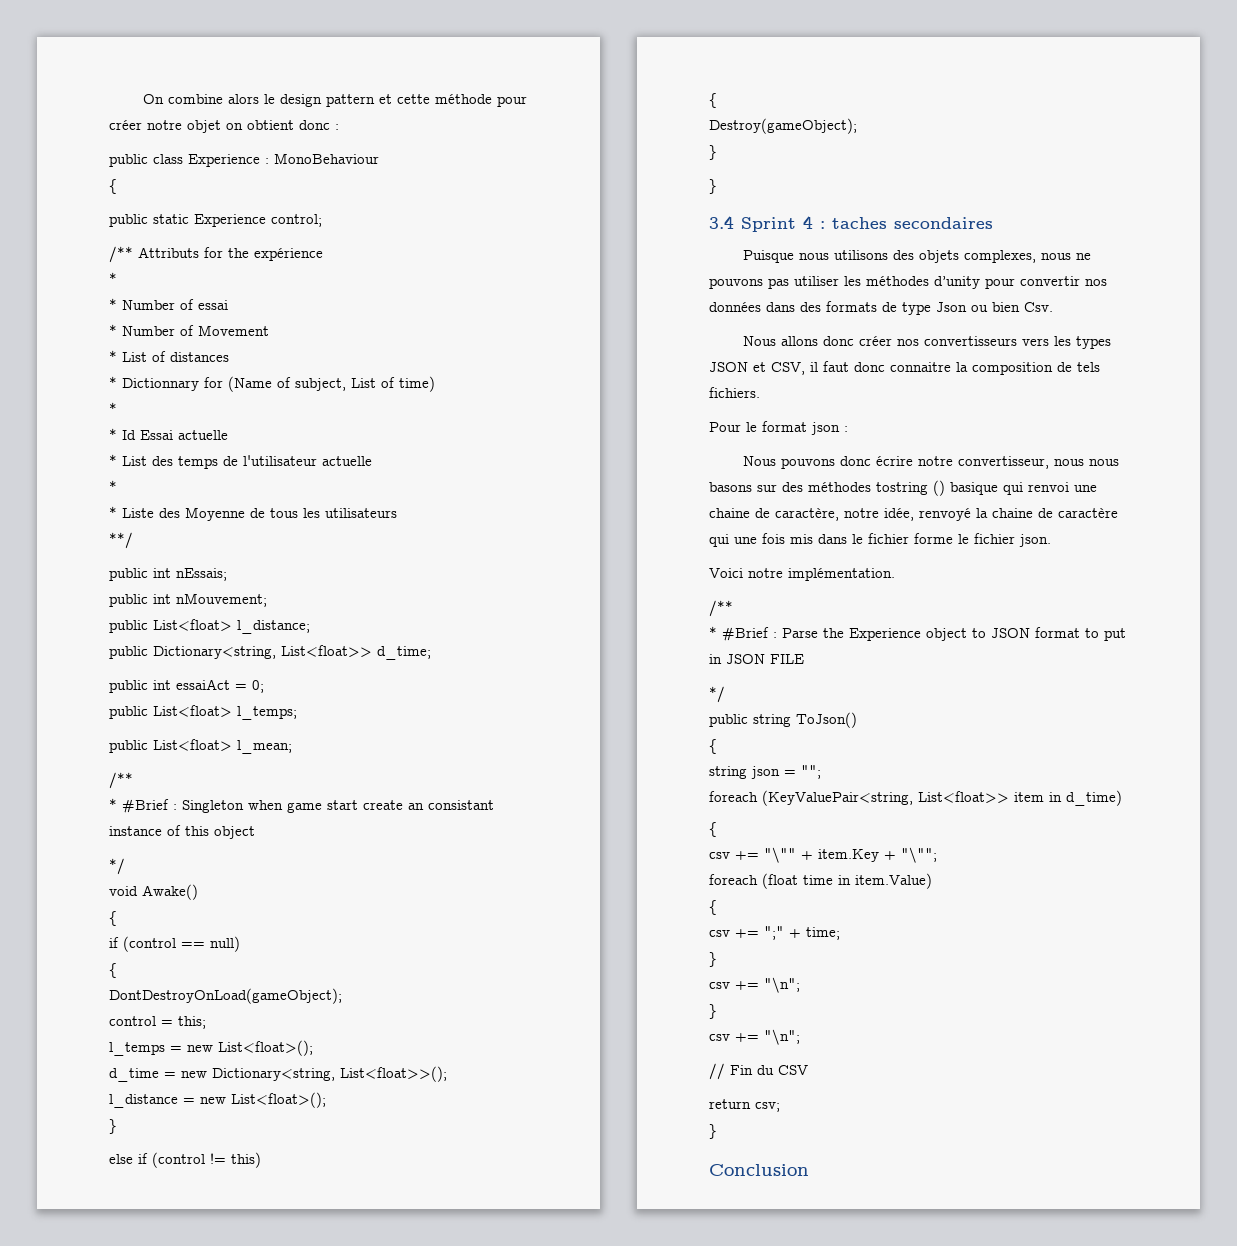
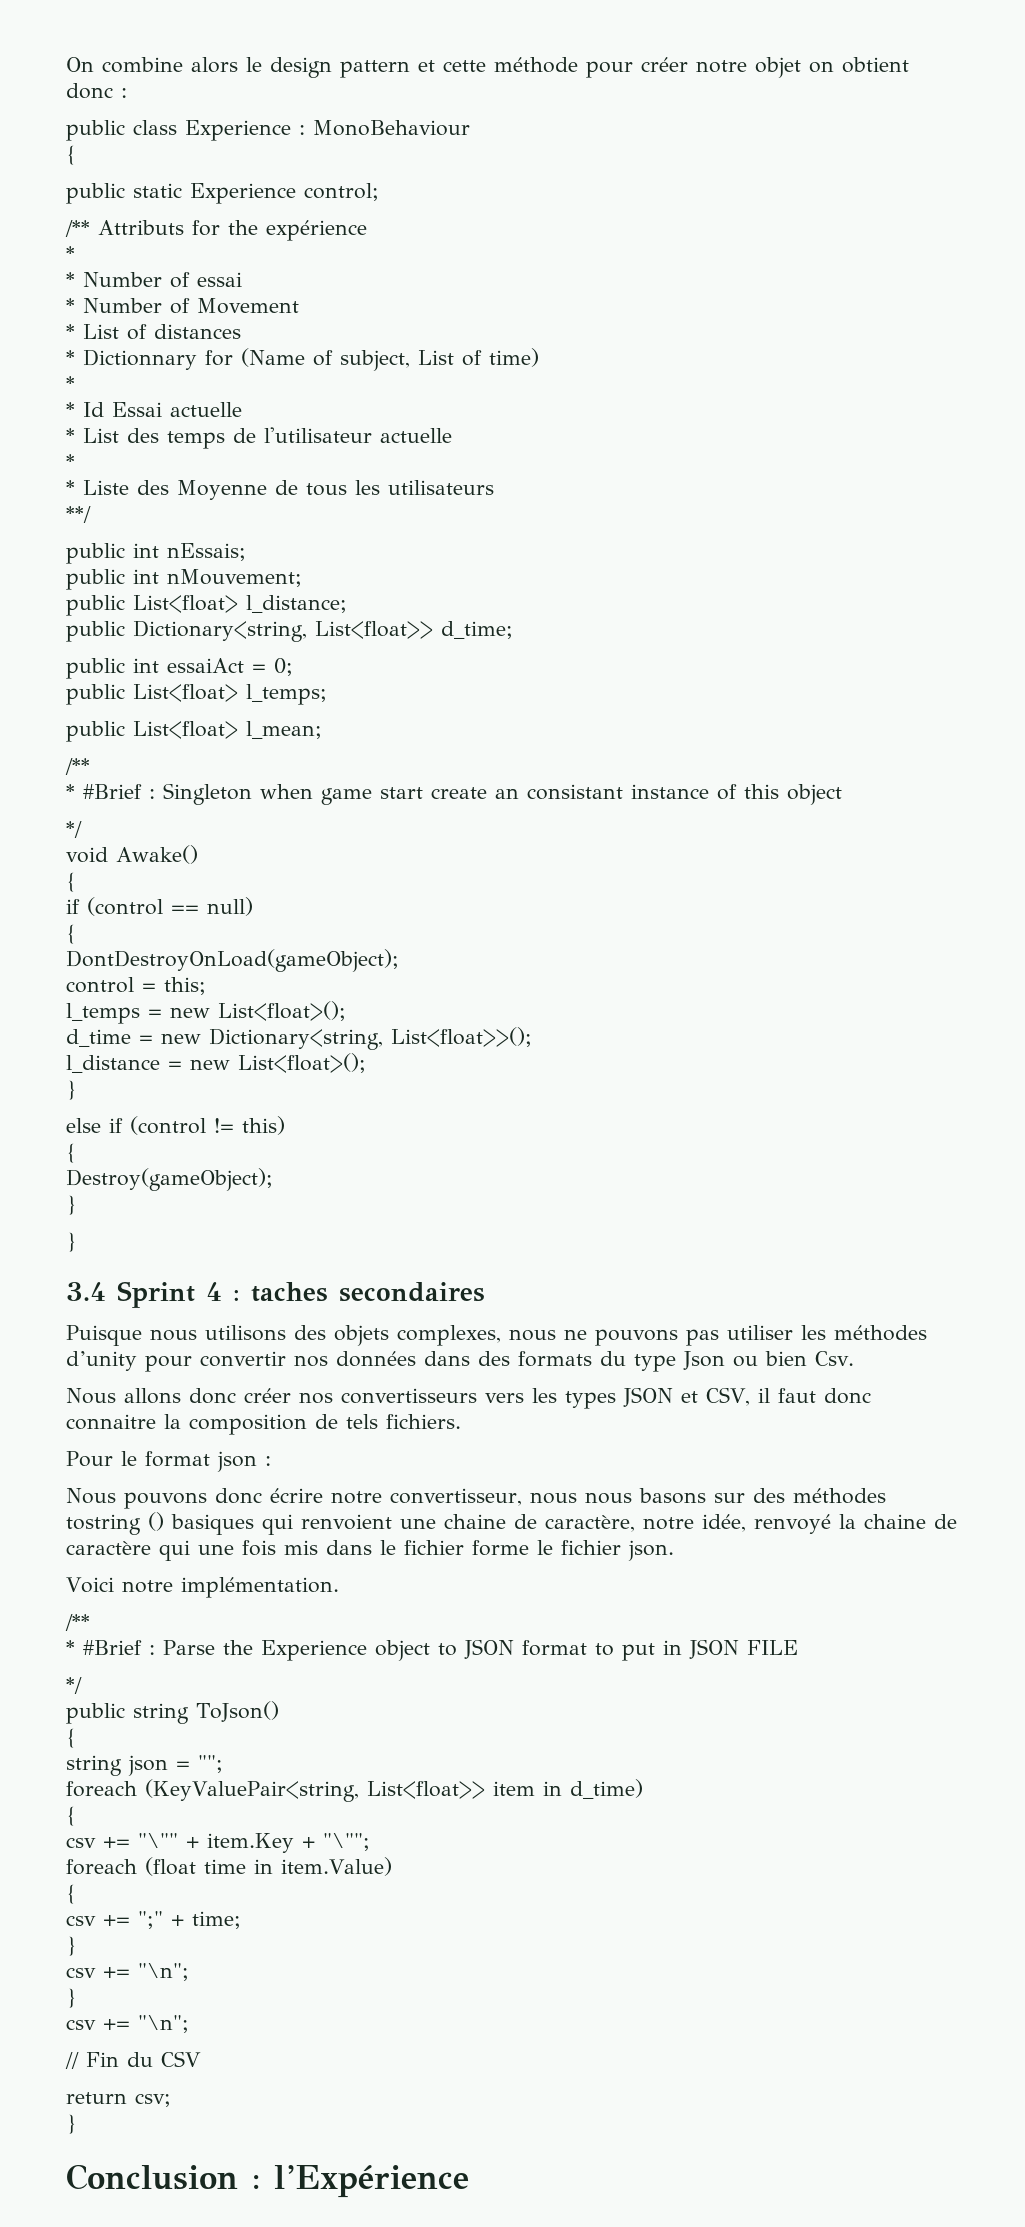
[882,302,897,312] de -> [600,1351,626,1366] du
[950,482,1069,495] basique qui renvoi -> [171,1514,392,1535] basiques qui renvoient
(809, 1170) none -> [252,2165,469,2198] : l’Expérience

